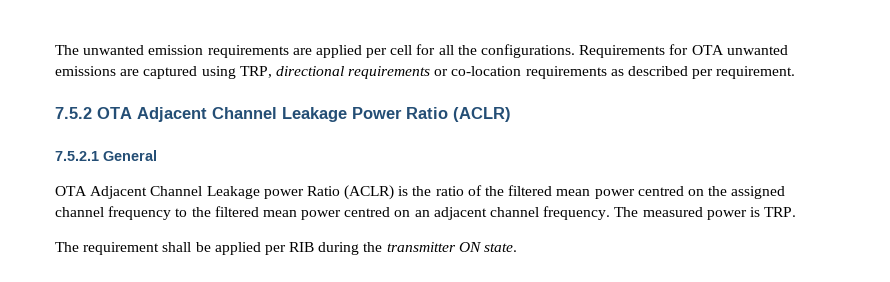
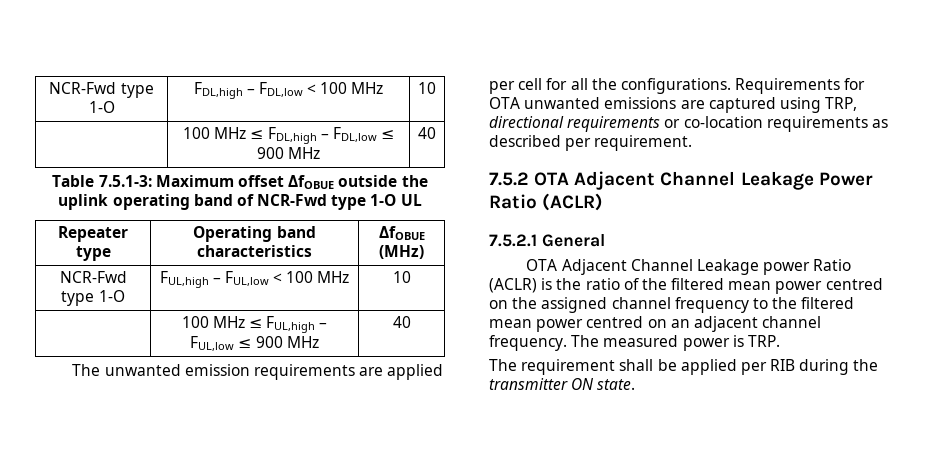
(55, 50) none -> [49,82,154,98] [88,101,115,113] [193,82,384,99] [418,82,436,94] [182,127,395,144] [256,147,321,159] [418,127,436,139] [52,175,428,189] [58,194,422,210] [58,226,128,242] [75,246,111,261] [193,226,316,242] [197,245,312,257] [378,226,425,240] [378,245,424,259] [59,271,127,283] [61,290,125,306] [159,271,350,288] [392,271,411,283] [181,316,328,333] [190,336,319,351] [392,316,411,328] NCR-Fwd type 1-O | FDL,high – FDL,low < 100 MHz | 10 // | 100 MHz ≤ FDL,high – FDL,low ≤ 900 MHz | 40 // Table 7.5.1-3: Maximum offset ΔfOBUE outside the uplink operating band of NCR-Fwd type 1-O UL // Repeater type | Operating band characteristics | ΔfOBUE (MHz) // NCR-Fwd type 1-O | FUL,high – FUL,low < 100 MHz | 10 // | 100 MHz ≤ FUL,high – FUL,low ≤ 900 MHz | 40 //

